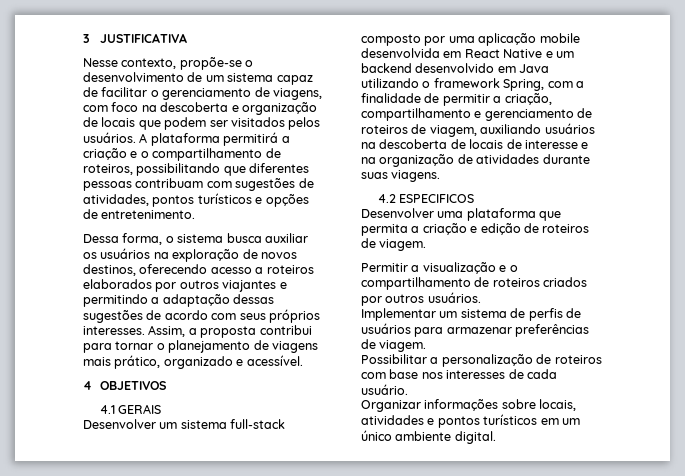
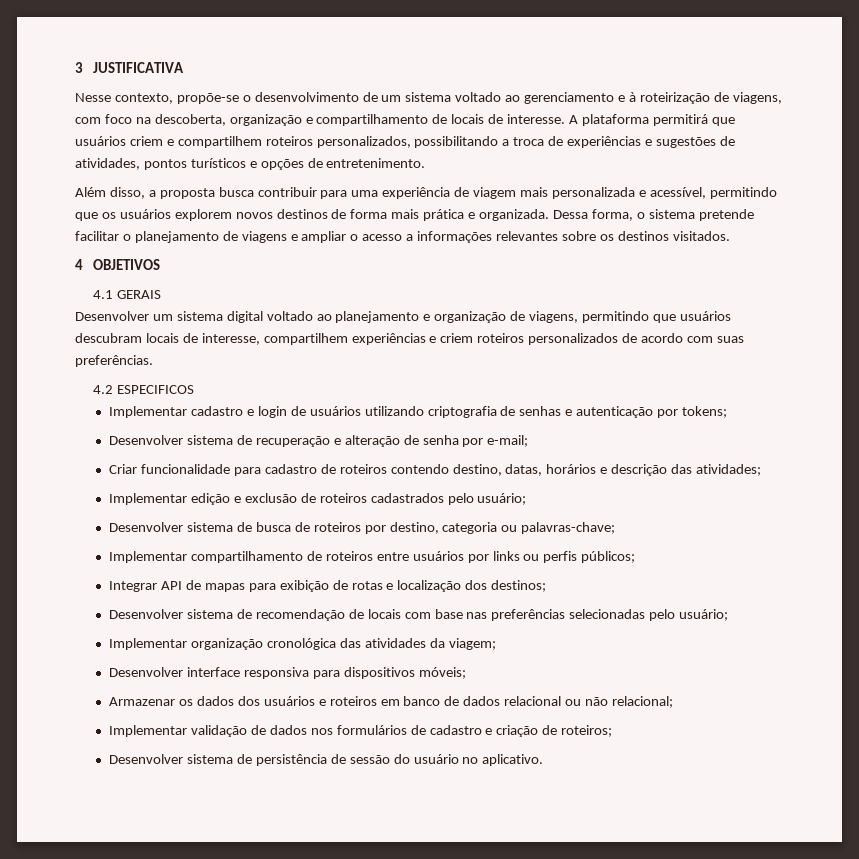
[276,75,313,85] [83,87,252,100] capaz de facilitar o gerenciamento -> [455,92,710,104] voltado ao gerenciamento e à roteirização
[160,102,317,115] [83,117,321,130] [83,132,290,146] [83,148,281,161] [83,163,310,176] [83,178,232,191] descoberta e organização de locais que podem ser visitados pelos usuários. A plataforma permitirá a criação e o compartilhamento de roteiros, possibilitando que diferentes pessoas contribuam com -> [154,114,735,126] [75,136,653,148] descoberta, organização e compartilhamento de locais de interesse. A plataforma permitirá que usuários criem e compartilhem roteiros personalizados, possibilitando a troca de experiências e
[83,233,308,245] [83,248,297,262] [83,264,314,276] [83,279,287,292] [83,294,275,307] [83,309,320,323] [83,325,312,338] [83,340,318,353] [83,355,303,369] Dessa forma, o sistema busca auxiliar os usuários na exploração de novos destinos, oferecendo acesso a roteiros elaborados por outros viajantes e permitindo a adaptação dessas sugestões de acordo com seus próprios interesses. Assim, a proposta contribui para tornar o planejamento de viagens mais prático, organizado e acessível. -> [75,187,777,199] [75,209,754,221] [75,231,730,243] Além disso, a proposta busca contribuir para uma experiência de viagem mais personalizada e acessível, permitindo que os usuários explorem novos destinos de forma mais prática e organizada. Dessa forma, o sistema pretende facilitar o planejamento de viagens e ampliar o acesso a informações relevantes sobre os destinos visitados.
[230,419,286,429] [361,33,580,46] [361,48,574,58] [361,63,550,73] [361,78,584,91] [361,93,552,106] [361,108,593,121] [361,123,595,137] [361,139,589,149] [361,154,590,167] [361,170,441,182] [377,194,475,203] [361,208,562,221] [361,223,590,236] [361,238,427,251] [361,262,518,274] [361,277,588,290] [361,292,481,306] [361,308,581,321] [361,323,590,337] [361,339,427,352] [361,354,602,367] [361,369,557,379] [361,384,408,395] [361,399,577,412] [361,414,580,428] [361,430,496,444] full-stack composto por uma aplicação mobile desenvolvida em React Native e um backend desenvolvido em Java utilizando o framework Spring, com a finalidade de permitir a criação, compartilhamento e gerenciamento de roteiros de viagem, auxiliando usuários na descoberta de locais de interesse e na organização de atividades durante suas viagens. // 4.2 ESPECIFICOS // Desenvolver uma plataforma que permita a criação e edição de roteiros de viagem. // Permitir a visualização e o compartilhamento de roteiros criados por outros usuários. // Implementar um sistema de perfis de usuários para armazenar preferências de viagem. // Possibilitar a personalização de roteiros com base nos interesses de cada usuário. // Organizar informações sobre locais, atividades e pontos turísticos em um único ambiente digital. -> [226,311,731,323] [75,333,744,345] [75,355,153,367] [93,385,195,394] [109,406,728,418] [109,435,529,447] [109,464,762,476] [109,493,527,505] [109,522,616,534] [109,551,636,563] [109,580,547,592] [109,609,729,621] [109,638,496,650] [109,667,466,679] [109,696,673,708] [109,725,613,737] [109,754,544,766] digital voltado ao planejamento e organização de viagens, permitindo que usuários descubram locais de interesse, compartilhem experiências e criem roteiros personalizados de acordo com suas preferências. // 4.2 ESPECIFICOS // Implementar cadastro e login de usuários utilizando criptografia de senhas e autenticação por tokens; // Desenvolver sistema de recuperação e alteração de senha por e-mail; // Criar funcionalidade para cadastro de roteiros contendo destino, datas, horários e descrição das atividades; // Implementar edição e exclusão de roteiros cadastrados pelo usuário; // Desenvolver sistema de busca de roteiros por destino, categoria ou palavras-chave; // Implementar compartilhamento de roteiros entre usuários por links ou perfis públicos; // Integrar API de mapas para exibição de rotas e localização dos destinos; // Desenvolver sistema de recomendação de locais com base nas preferências selecionadas pelo usuário; // Implementar organização cronológica das atividades da viagem; // Desenvolver interface responsiva para dispositivos móveis; // Armazenar os dados dos usuários e roteiros em banco de dados relacional ou não relacional; // Implementar validação de dados nos formulários de cadastro e criação de roteiros; // Desenvolver sistema de persistência de sessão do usuário no aplicativo.

